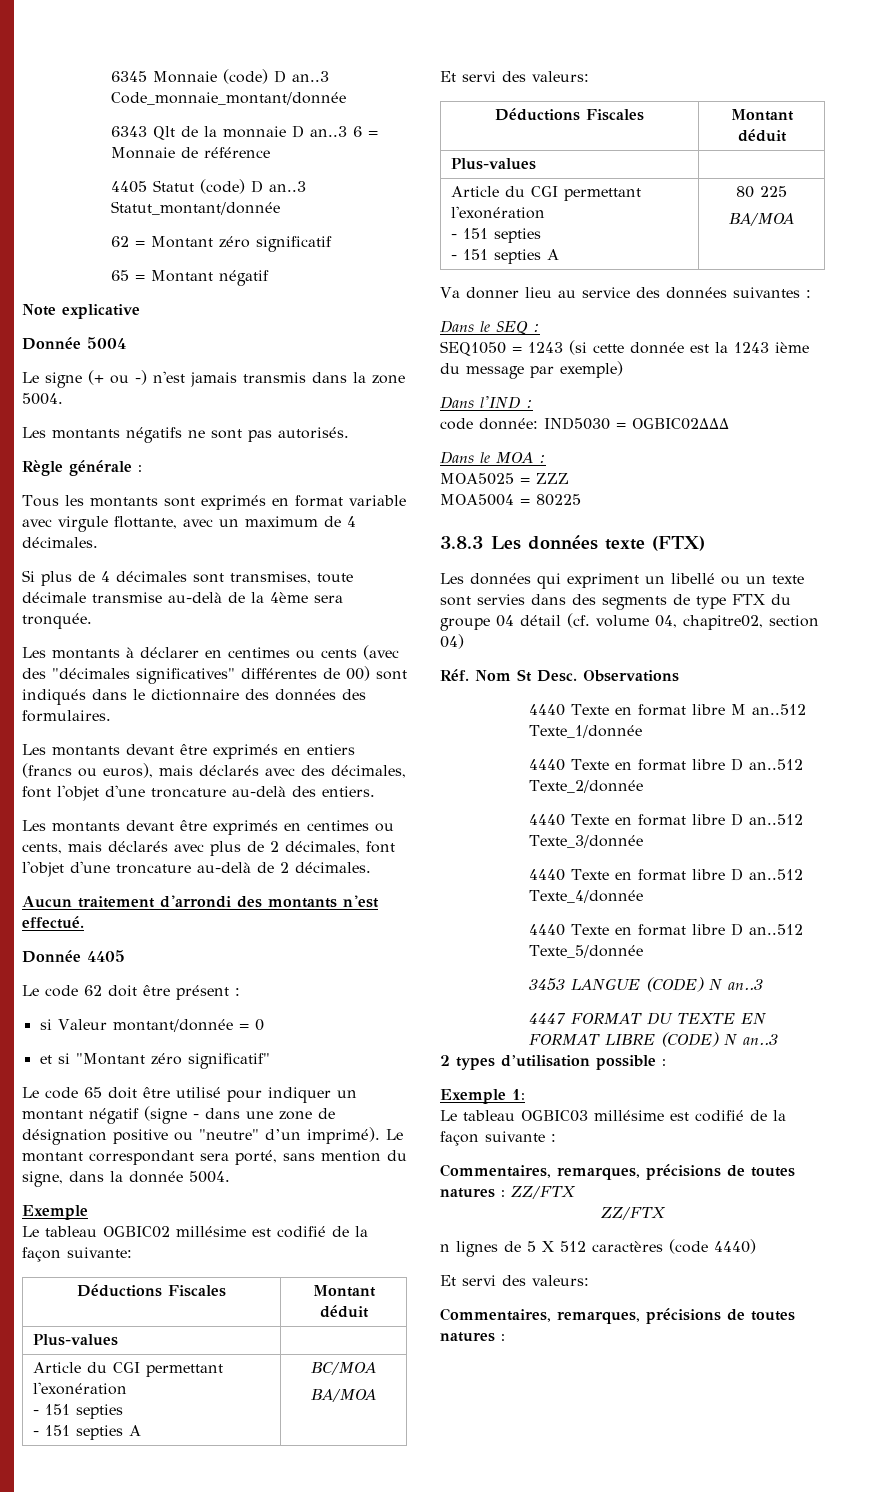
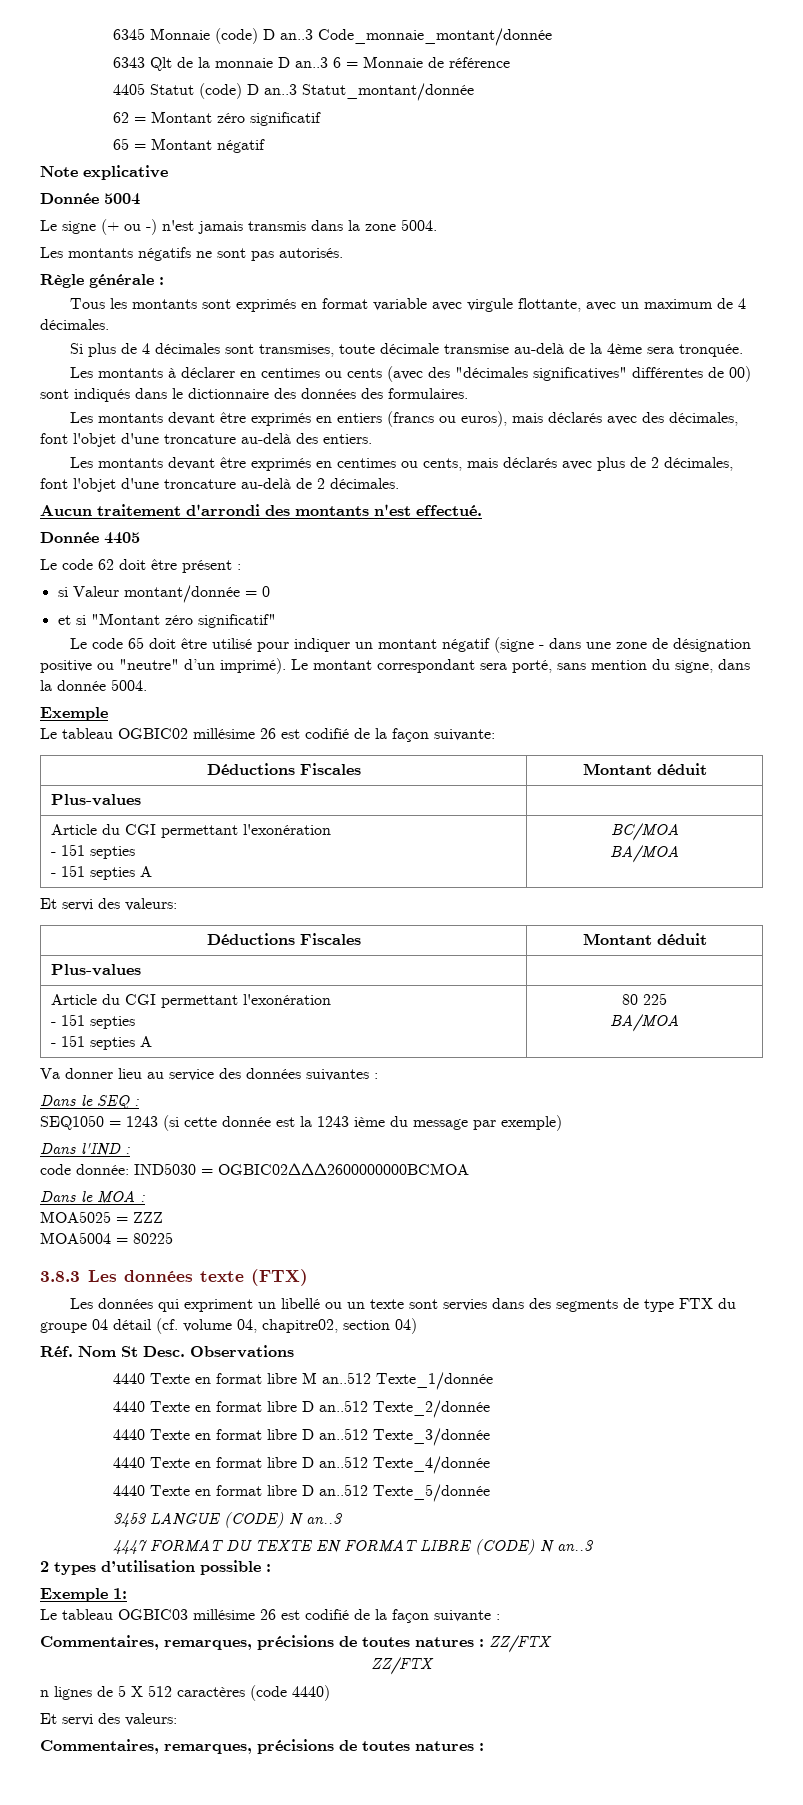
(246, 1231) none -> [260,728,276,739] 26
[632,418,729,430] OGBIC02ΔΔΔ -> [218,1162,469,1175] OGBIC02ΔΔΔ2600000000BCMOA
(664, 1115) none -> [260,1609,276,1620] 26

